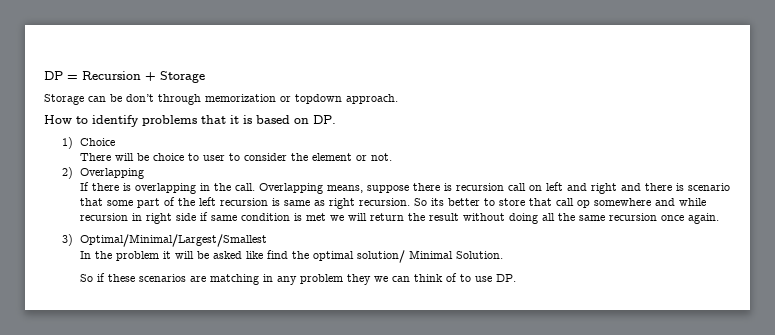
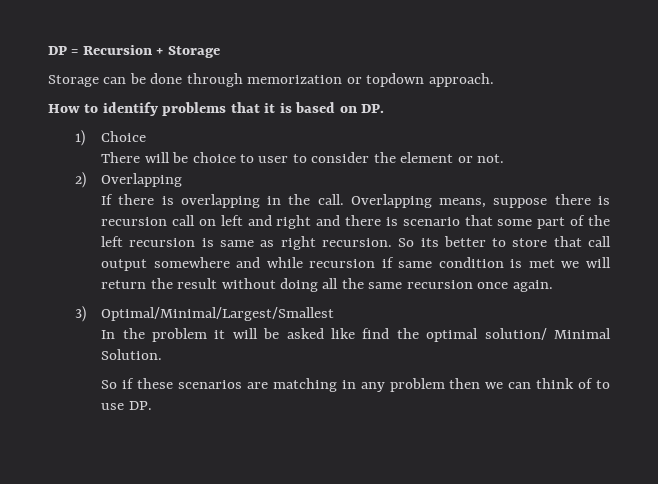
[126,94,154,102] don’t -> [150,73,183,84] done
[577,200,591,208] op -> [101,259,148,271] output
[132,213,197,224] in right side -> (376, 263) none
[347,274,372,285] they -> [449,378,481,389] then

